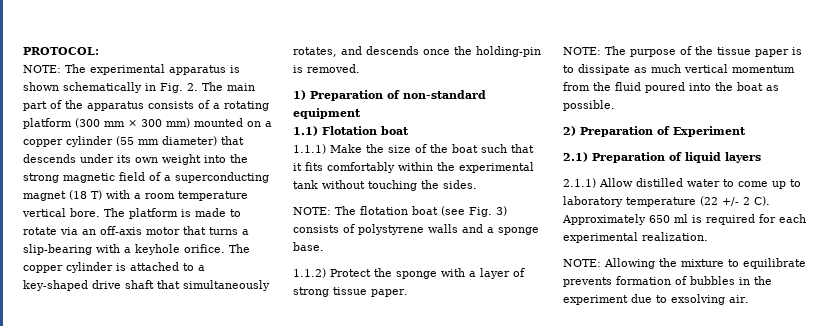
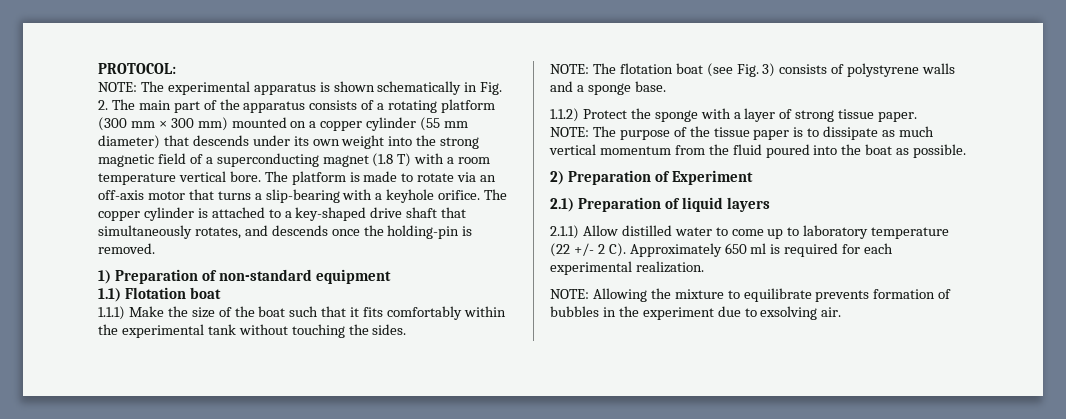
[69,190,87,200] (18 -> [372,153,394,167] (1.8

